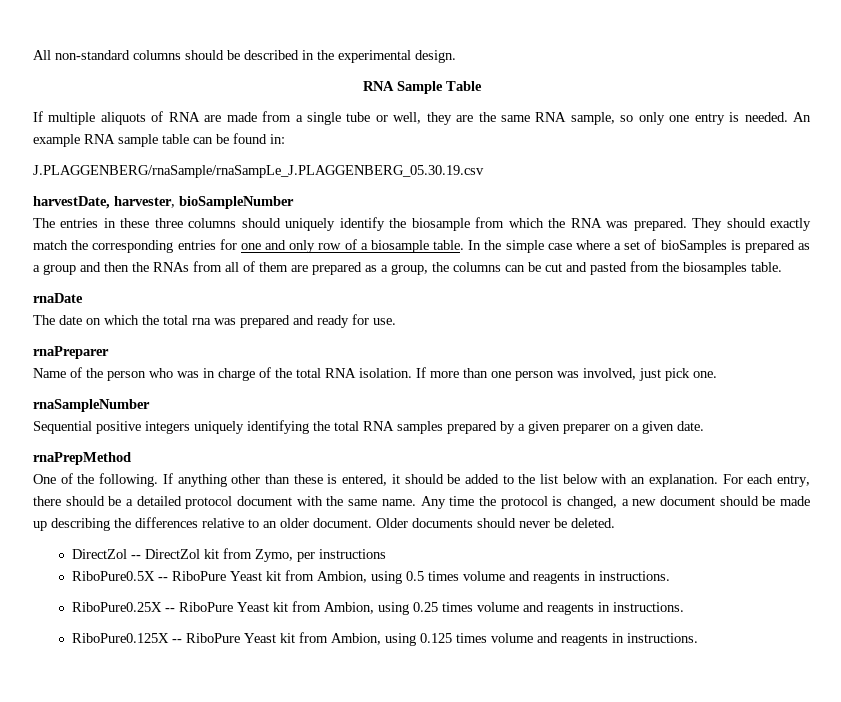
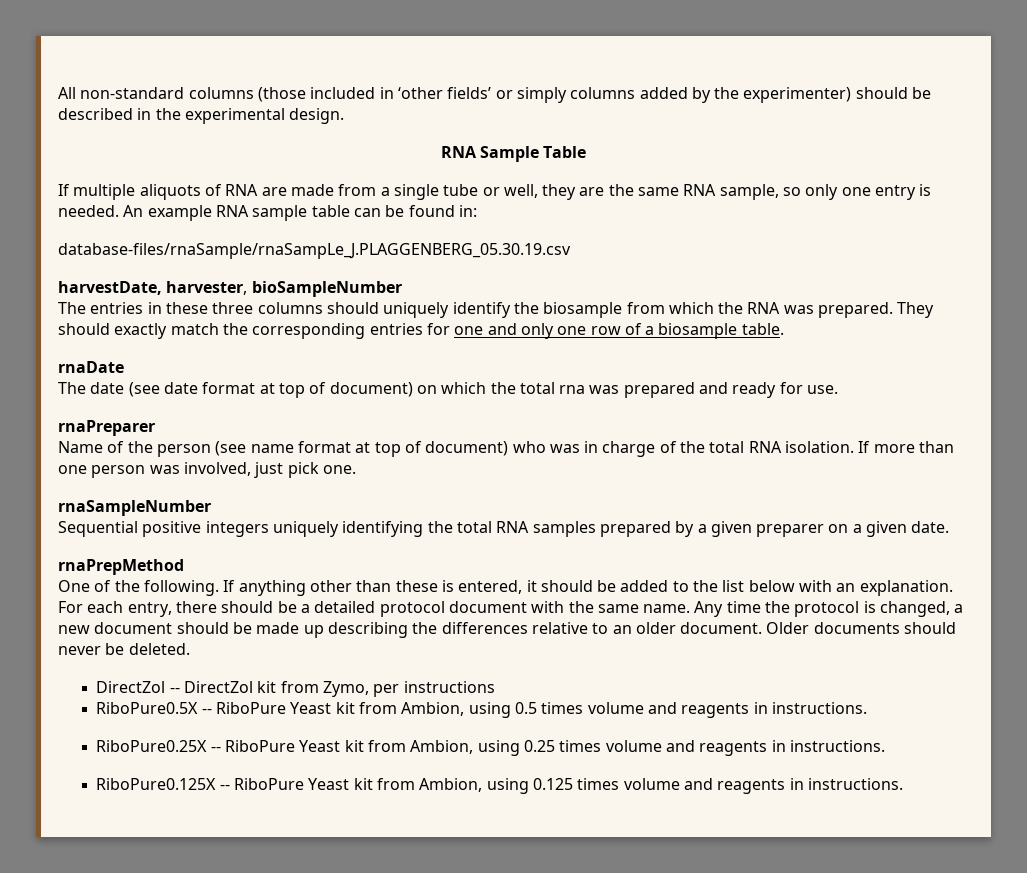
(181, 55) none -> [257,87,852,103] (those included in ‘other fields’ or simply columns added by the experimenter)
[33,165,484,178] J.PLAGGENBERG/rnaSample/rnaSampLe_J.PLAGGENBERG_05.30.19.csv -> [58,243,571,259] database-files/rnaSample/rnaSampLe_J.PLAGGENBERG_05.30.19.csv
(316, 246) none -> [557,326,587,335] one
[468,239,810,253] [33,261,782,275] [33,293,83,303] [33,315,82,325] In the simple case where a set of bioSamples is prepared as a group and then the RNAs from all of them are prepared as a group, the columns can be cut and pasted from the biosamples table. // rnaDate // The date -> [58,361,124,373] [58,382,413,398] // rnaDate // The date (see date format at top of document)
(146, 376) none -> [215,441,509,457] (see name format at top of document)

